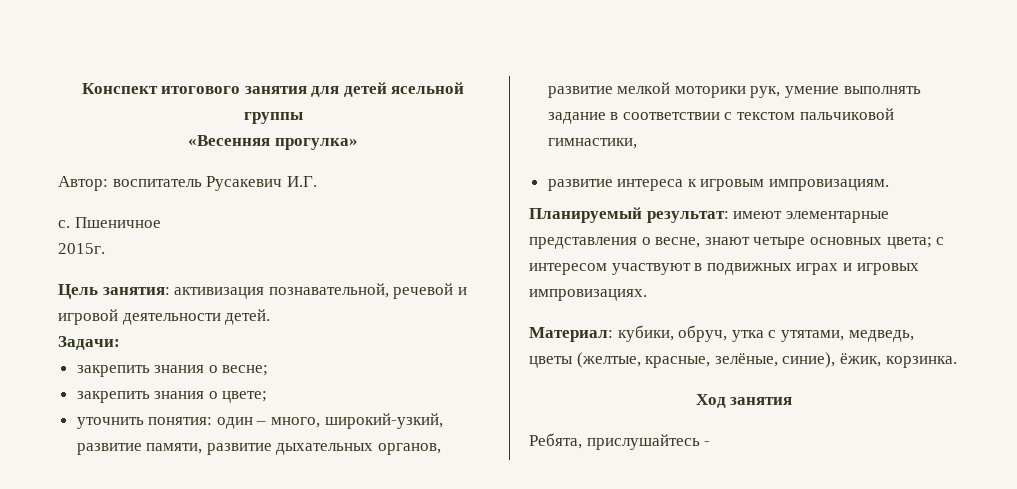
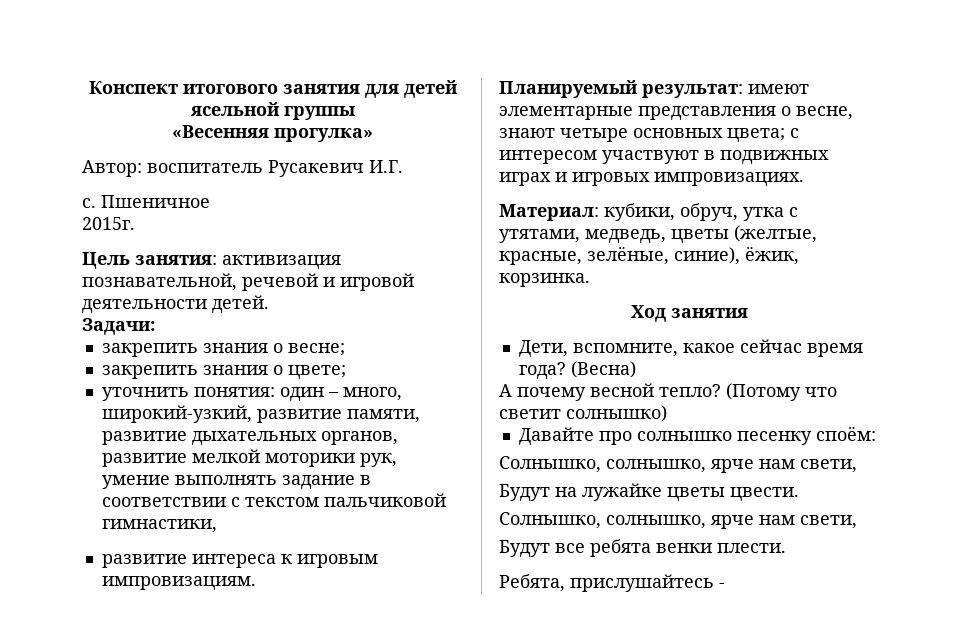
(793, 401) none -> [518,339,863,358] [518,361,636,380] [499,383,837,401] [499,405,667,422] [518,426,876,446] [499,456,857,473] [499,483,799,502] [499,512,857,529] [499,539,786,558] // Дети, вспомните, какое сейчас время года? (Весна) // А почему весной тепло? (Потому что светит солнышко) // Давайте про солнышко песенку споём: // Солнышко, солнышко, ярче нам свети, // Будут на лужайке цветы цвести. // Солнышко, солнышко, ярче нам свети, // Будут все ребята венки плести.

